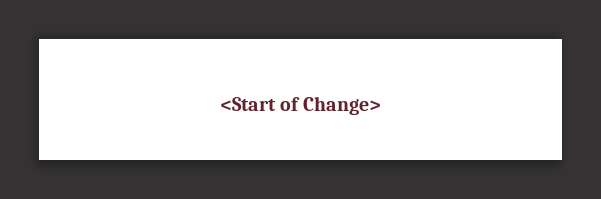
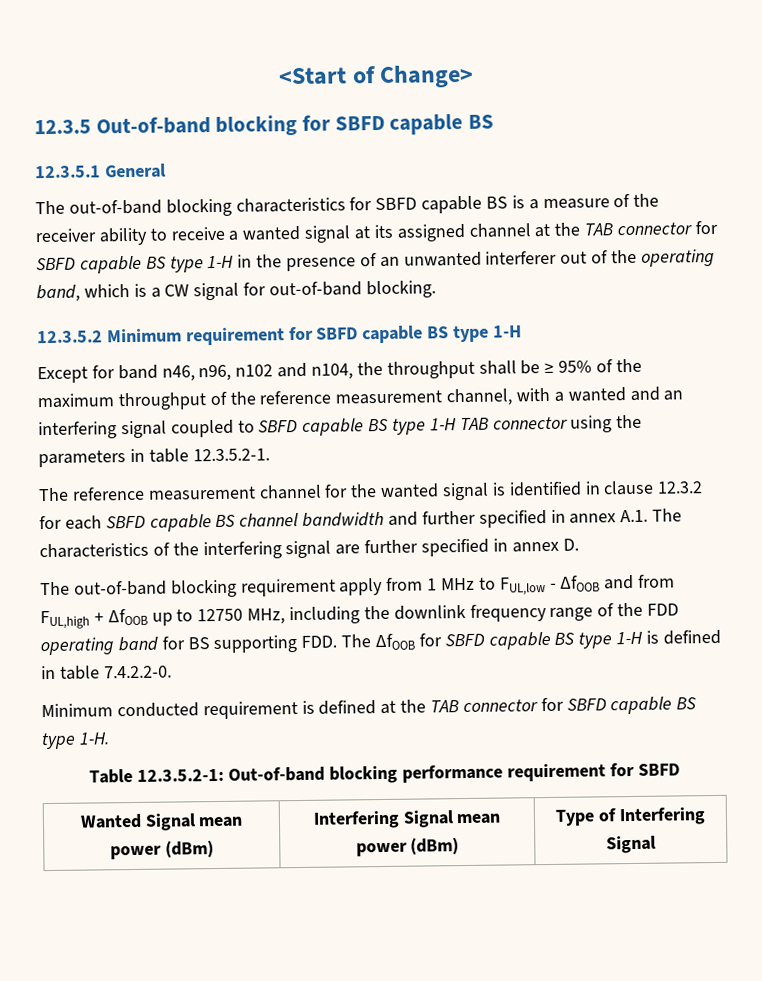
(382, 105) none -> [34,113,495,136] [35,163,166,179] [35,193,660,217] [35,220,718,246] [36,248,715,274] [36,280,436,303] [37,325,522,346] [37,358,642,384] [37,386,684,411] [38,414,643,440] [38,448,270,468] [38,480,704,502] [39,508,683,532] [39,538,579,560] [40,574,676,598] [40,602,680,630] [40,629,721,656] [41,665,172,680] [41,696,698,720] [41,732,110,750] [89,762,680,784] [79,813,244,831] [110,840,214,860] [312,810,502,829] [355,837,460,857] [555,807,706,826] [606,835,656,854] // 12.3.5 Out-of-band blocking for SBFD capable BS // 12.3.5.1 General // The out-of-band blocking characteristics for SBFD capable BS is a measure of the receiver ability to receive a wanted signal at its assigned channel at the TAB connector for SBFD capable BS type 1-H in the presence of an unwanted interferer out of the operating band, which is a CW signal for out-of-band blocking. // 12.3.5.2 Minimum requirement for SBFD capable BS type 1-H // Except for band n46, n96, n102 and n104, the throughput shall be ≥ 95% of the maximum throughput of the reference measurement channel, with a wanted and an interfering signal coupled to SBFD capable BS type 1-H TAB connector using the parameters in table 12.3.5.2-1. // The reference measurement channel for the wanted signal is identified in clause 12.3.2 for each SBFD capable BS channel bandwidth and further specified in annex A.1. The characteristics of the interfering signal are further specified in annex D. // The out-of-band blocking requirement apply from 1 MHz to FUL,low - ΔfOOB and from FUL,high + ΔfOOB up to 12750 MHz, including the downlink frequency range of the FDD operating band for BS supporting FDD. The ΔfOOB for SBFD capable BS type 1-H is defined in table 7.4.2.2-0. // Minimum conducted requirement is defined at the TAB connector for SBFD capable BS type 1-H. // Table 12.3.5.2-1: Out-of-band blocking performance requirement for SBFD // Wanted Signal mean power (dBm) | Interfering Signal mean power (dBm) | Type of Interfering Signal

